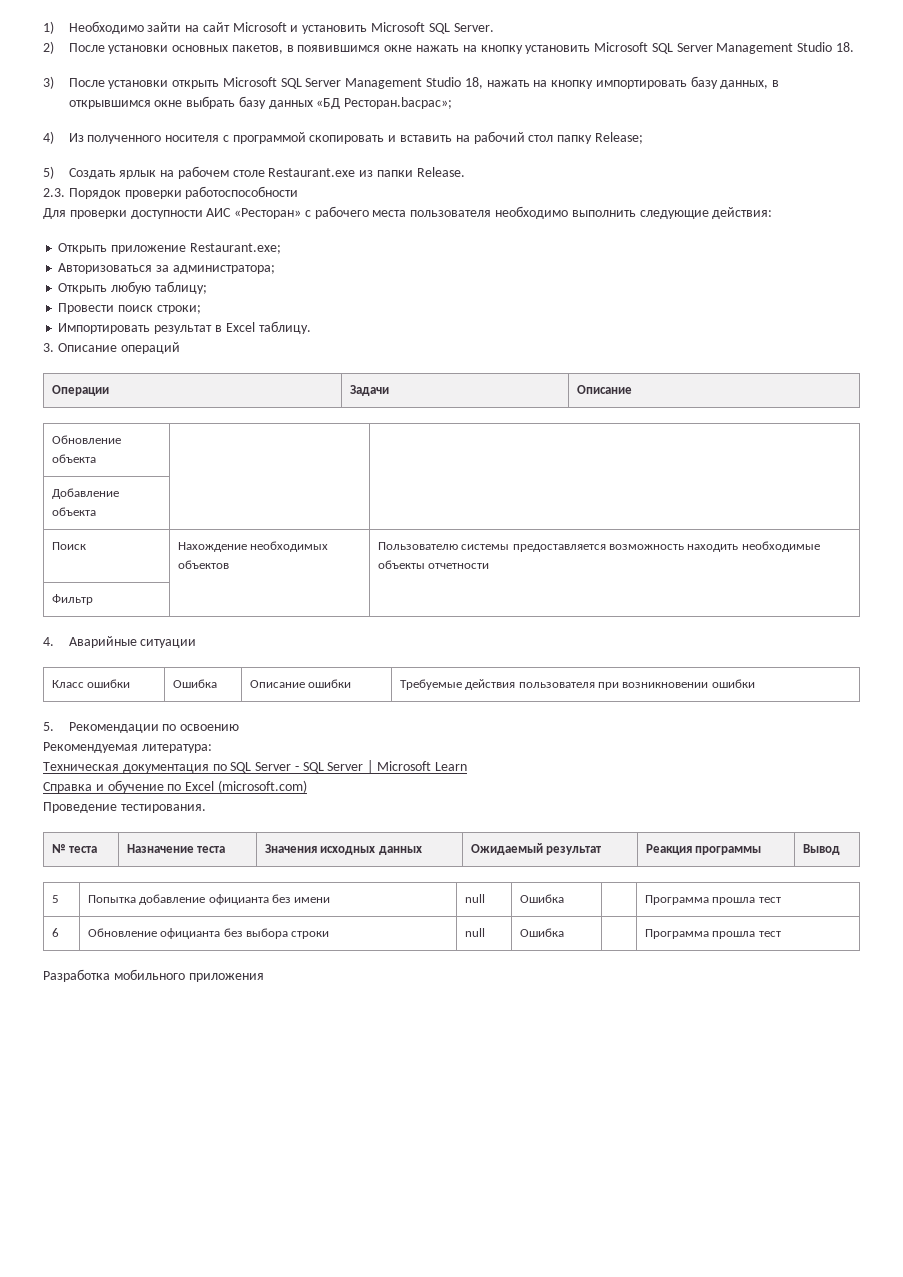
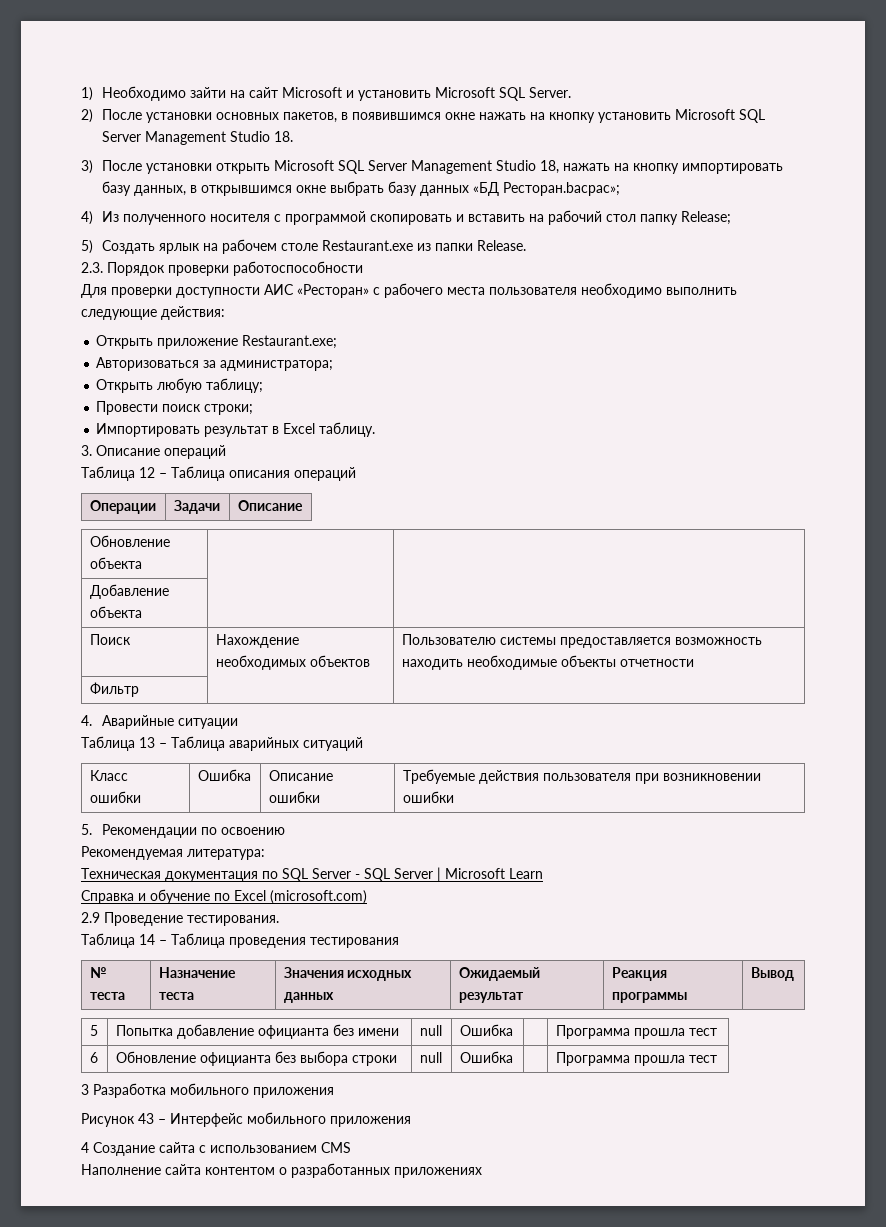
(180, 348) none -> [81,466,356,481] // Таблица 12 – Таблица описания операций
(197, 643) none -> [81,736,363,751] // Таблица 13 – Таблица аварийных ситуаций
(307, 786) none -> [81,912,100,923] 2.9
(206, 808) none -> [81,933,399,948] // Таблица 14 – Таблица проведения тестирования
(781, 934) none -> [81,1084,89,1095] 3
(264, 977) none -> [81,1112,411,1127] [81,1142,351,1156] [81,1163,482,1178] // Рисунок 43 – Интерфейс мобильного приложения // 4 Создание сайта с использованием CMS // Наполнение сайта контентом о разработанных приложениях

